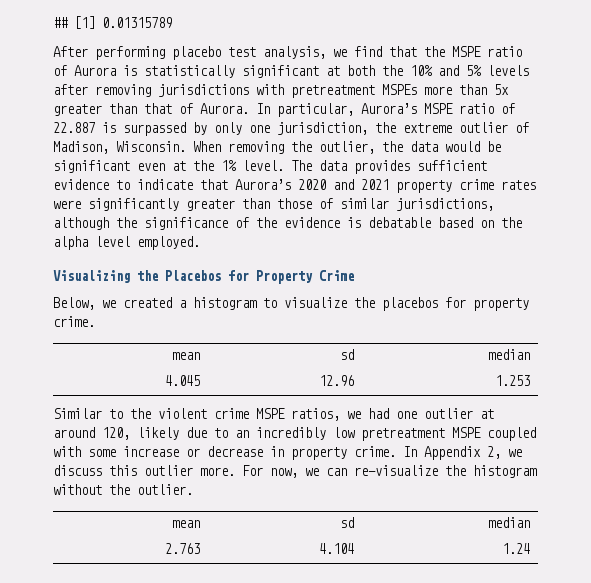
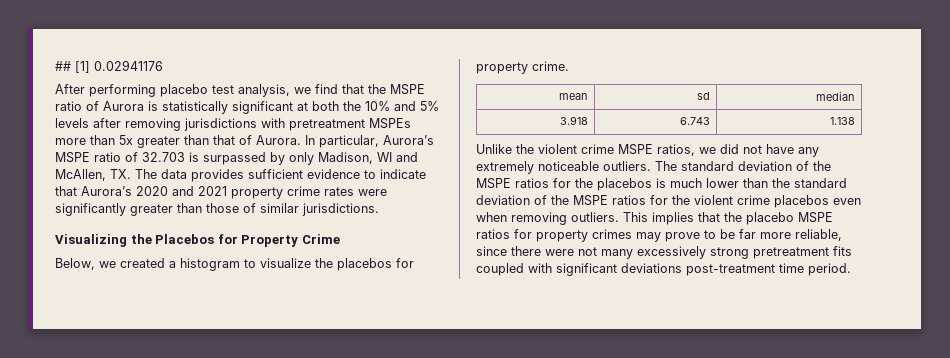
[102,17,172,28] 0.01315789 -> [94,60,163,71] 0.02941176
[53,122,95,133] 22.887 -> [142,152,185,162] 32.703
[249,122,529,135] [53,141,501,154] [53,160,284,173] one jurisdiction, the extreme outlier of Madison, Wisconsin. When removing the outlier, the data would be significant even at the 1% level. -> [318,152,418,164] [55,169,131,181] Madison, WI and McAllen, TX.
[396,198,494,211] [53,217,522,230] [53,236,200,250] jurisdictions, although the significance of the evidence is debatable based on the alpha level employed. -> [302,203,379,216] jurisdictions.
[165,375,201,386] [319,375,355,386] [495,375,531,386] [53,408,123,419] 4.045 | 12.96 | 1.253 // Similar to -> [559,116,588,125] [679,117,710,125] [829,117,855,125] [476,144,512,154] 3.918 | 6.743 | 1.138 // Unlike
[368,408,494,419] [53,427,536,441] [53,446,522,460] [53,465,537,478] [53,484,193,495] [172,520,201,528] [340,517,355,528] [488,517,531,528] [165,543,201,554] [319,543,355,554] [502,543,531,554] had one outlier at around 120, likely due to an incredibly low pretreatment MSPE coupled with some increase or decrease in property crime. In Appendix 2, we discuss this outlier more. For now, we can re-visualize the histogram without the outlier. // mean | sd | median // 2.763 | 4.104 | 1.24 -> [720,144,819,157] [476,161,831,174] [476,178,847,191] [476,195,861,208] [476,212,833,225] [476,229,842,242] [476,246,852,259] [476,263,851,276] did not have any extremely noticeable outliers. The standard deviation of the MSPE ratios for the placebos is much lower than the standard deviation of the MSPE ratios for the violent crime placebos even when removing outliers. This implies that the placebo MSPE ratios for property crimes may prove to be far more reliable, since there were not many excessively strong pretreatment fits coupled with significant deviations post-treatment time period.

